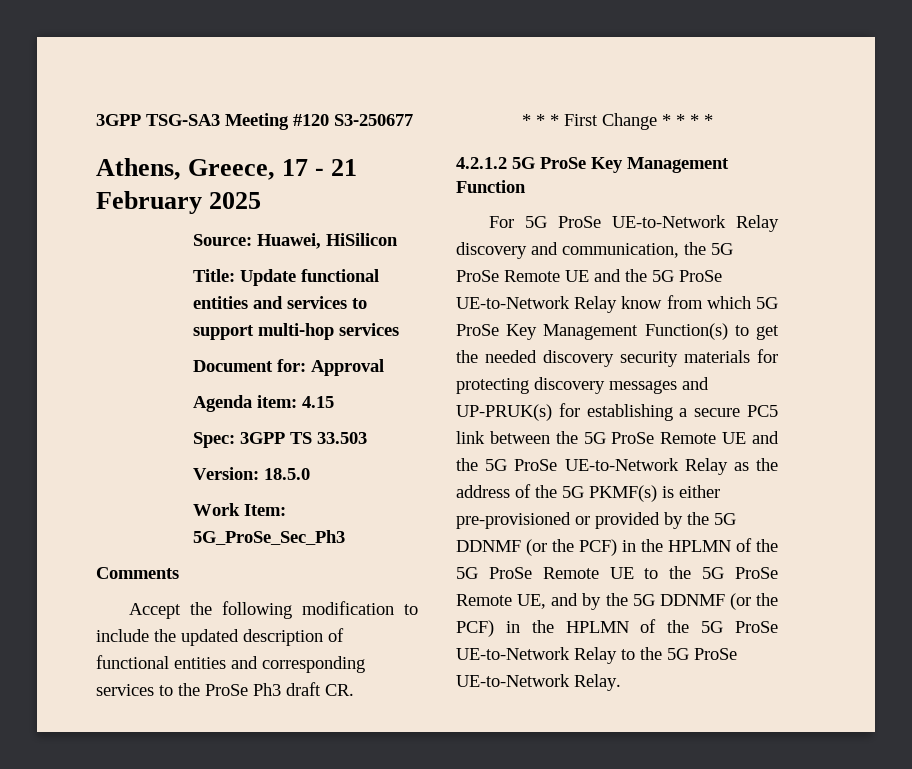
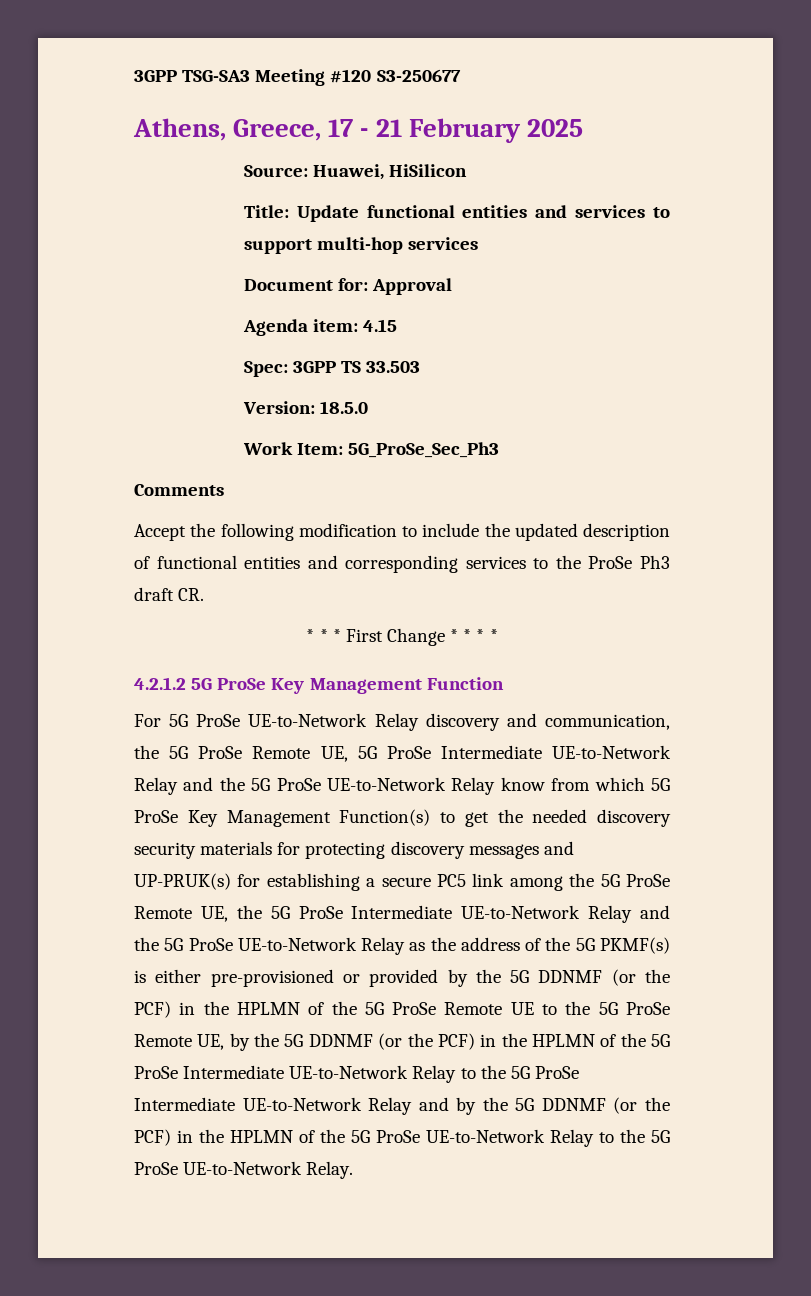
[565,270,589,282] UE -> [320,745,671,762] [134,777,178,795] UE, 5G ProSe Intermediate UE-to-Network Relay
[489,431,747,444] between the 5G ProSe Remote UE -> [509,873,670,891] [134,905,633,923] among the 5G ProSe Remote UE, the 5G ProSe Intermediate UE-to-Network Relay
(547, 601) none -> [229,1033,670,1051] [134,1065,579,1083] [134,1097,413,1115] by the 5G DDNMF (or the PCF) in the HPLMN of the 5G ProSe Intermediate UE-to-Network Relay to the 5G ProSe Intermediate UE-to-Network Relay

